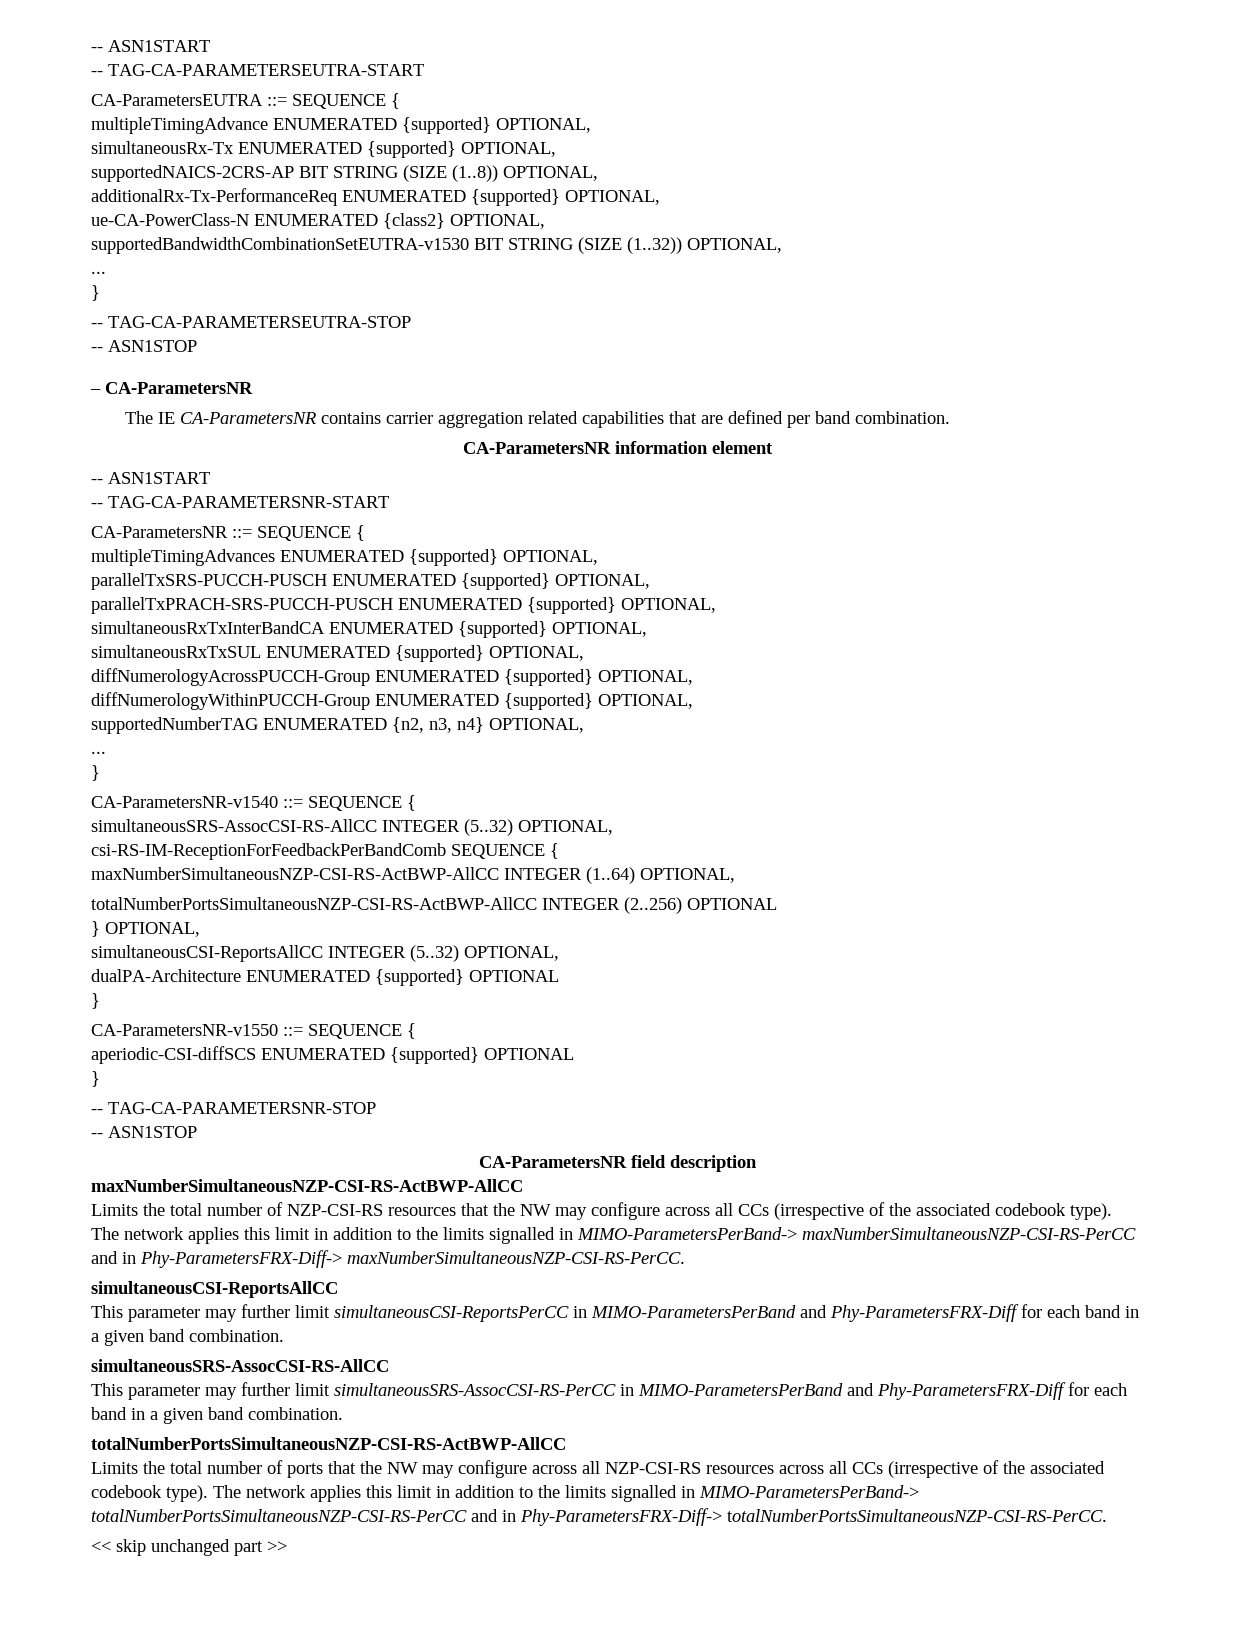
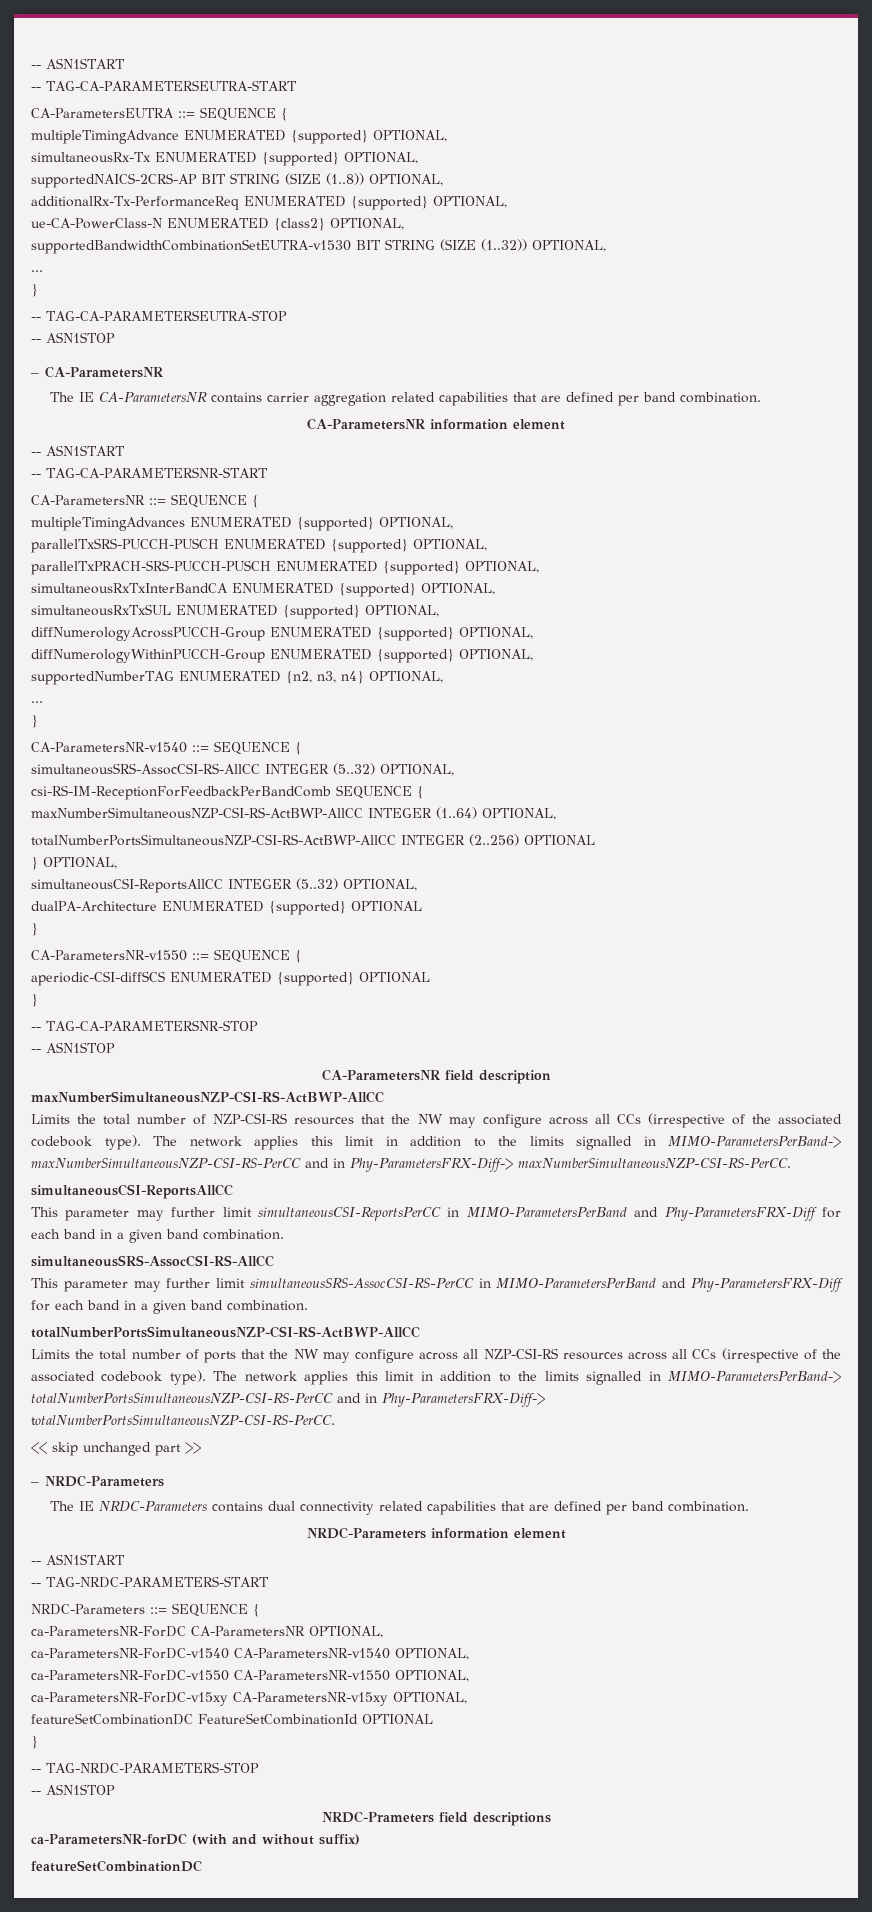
(287, 1546) none -> [31,1475,164,1487] [50,1501,750,1515] [306,1527,566,1539] [31,1554,125,1565] [31,1576,269,1588] [31,1603,260,1617] [31,1626,383,1638] [31,1648,469,1660] [31,1670,469,1682] [31,1692,467,1706] [31,1713,433,1725] [31,1736,38,1749] [31,1762,259,1774] [31,1784,115,1795] [321,1811,551,1826] [31,1833,360,1845] [31,1860,202,1872] // – NRDC-Parameters // The IE NRDC-Parameters contains dual connectivity related capabilities that are defined per band combination. // NRDC-Parameters information element // -- ASN1START // -- TAG-NRDC-PARAMETERS-START // NRDC-Parameters ::= SEQUENCE { // ca-ParametersNR-ForDC CA-ParametersNR OPTIONAL, // ca-ParametersNR-ForDC-v1540 CA-ParametersNR-v1540 OPTIONAL, // ca-ParametersNR-ForDC-v1550 CA-ParametersNR-v1550 OPTIONAL, // ca-ParametersNR-ForDC-v15xy CA-ParametersNR-v15xy OPTIONAL, // featureSetCombinationDC FeatureSetCombinationId OPTIONAL // } // -- TAG-NRDC-PARAMETERS-STOP // -- ASN1STOP // NRDC-Prameters field descriptions // ca-ParametersNR-forDC (with and without suffix) // featureSetCombinationDC

